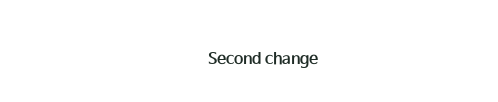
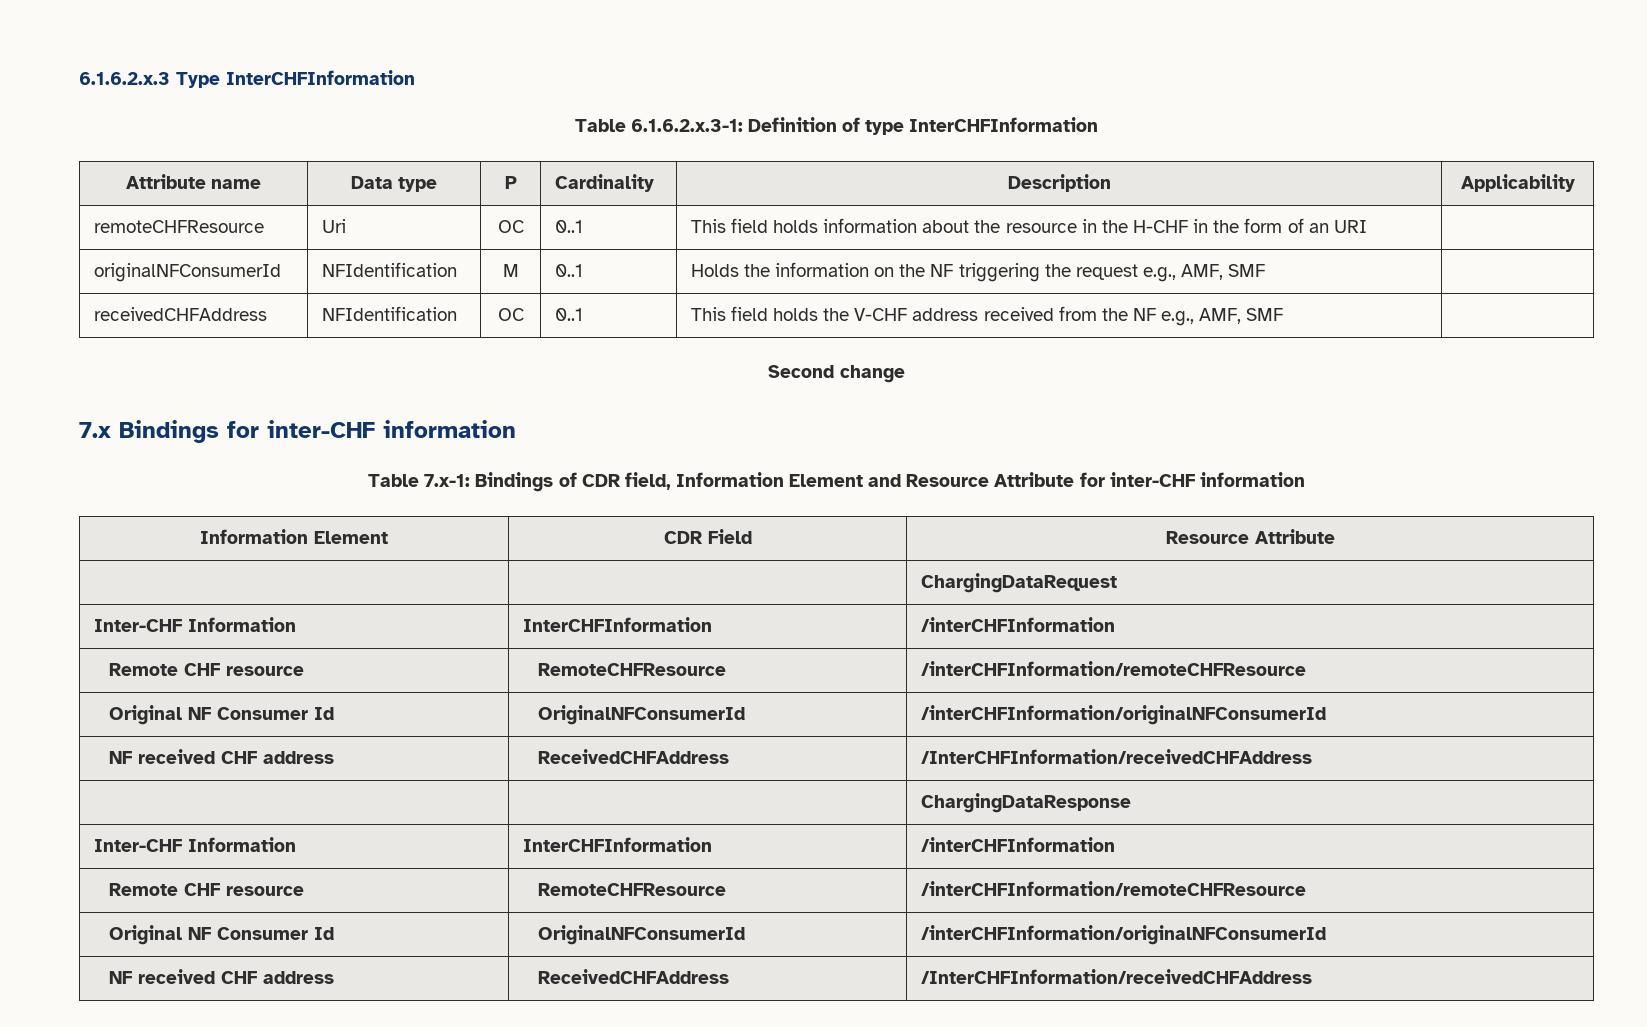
[207,52,319,68] Second change -> [79,70,415,88] [574,117,1099,135] [125,174,262,189] [350,176,438,192] [504,176,517,189] [554,174,654,192] [1007,174,1111,192] [1460,174,1575,192] [93,220,264,233] [321,219,346,233] [497,220,524,233] [554,220,583,233] [690,218,1367,233] [93,263,281,282] [321,262,457,277] [502,264,519,277] [554,264,583,277] [690,262,1266,282] [93,307,267,321] [321,306,457,321] [497,308,524,321] [554,308,583,321] [690,306,1284,326] [768,365,905,383] [79,420,516,443] [368,472,1305,492] [200,529,388,544] [663,529,752,544] [1165,529,1335,544] [920,573,1117,593] [93,617,296,632] [522,617,712,632] [920,617,1115,632] [108,663,304,676] [537,663,726,676] [920,661,1306,676] [108,705,334,725] [537,705,745,725] [920,705,1326,725] [108,749,334,764] [537,749,729,764] [920,749,1312,764] [920,793,1131,813] [93,837,296,852] [522,837,712,852] [920,837,1115,852] [108,883,304,896] [537,883,726,896] [920,881,1306,896] [108,925,334,945] [537,925,745,945] [920,925,1326,945] [108,969,334,984] [537,969,729,984] [920,969,1312,984] 6.1.6.2.x.3 Type InterCHFInformation // Table 6.1.6.2.x.3-1: Definition of type InterCHFInformation // Attribute name | Data type | P | Cardinality | Description | Applicability // remoteCHFResource | Uri | OC | 0..1 | This field holds information about the resource in the H-CHF in the form of an URI | // originalNFConsumerId | NFIdentification | M | 0..1 | Holds the information on the NF triggering the request e.g., AMF, SMF | // receivedCHFAddress | NFIdentification | OC | 0..1 | This field holds the V-CHF address received from the NF e.g., AMF, SMF | // Second change // 7.x Bindings for inter-CHF information // Table 7.x-1: Bindings of CDR field, Information Element and Resource Attribute for inter-CHF information // Information Element | CDR Field | Resource Attribute // | | ChargingDataRequest // Inter-CHF Information | InterCHFInformation | /interCHFInformation // Remote CHF resource | RemoteCHFResource | /interCHFInformation/remoteCHFResource // Original NF Consumer Id | OriginalNFConsumerId | /interCHFInformation/originalNFConsumerId // NF received CHF address | ReceivedCHFAddress | /InterCHFInformation/receivedCHFAddress // | | ChargingDataResponse // Inter-CHF Information | InterCHFInformation | /interCHFInformation // Remote CHF resource | RemoteCHFResource | /interCHFInformation/remoteCHFResource // Original NF Consumer Id | OriginalNFConsumerId | /interCHFInformation/originalNFConsumerId // NF received CHF address | ReceivedCHFAddress | /InterCHFInformation/receivedCHFAddress

